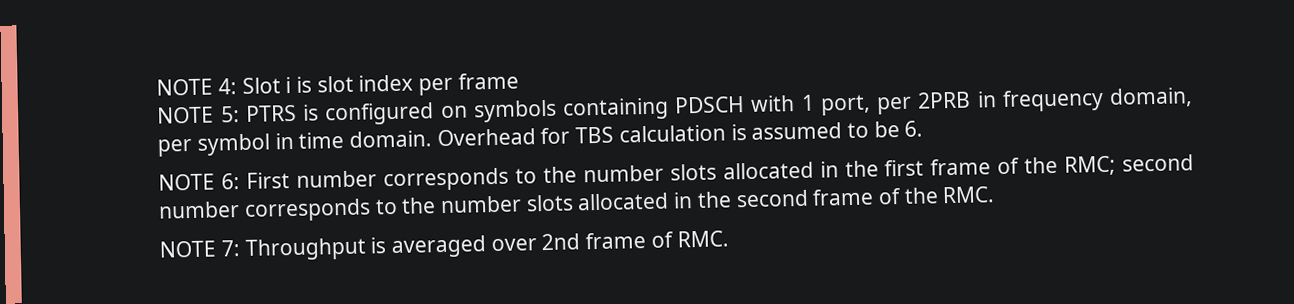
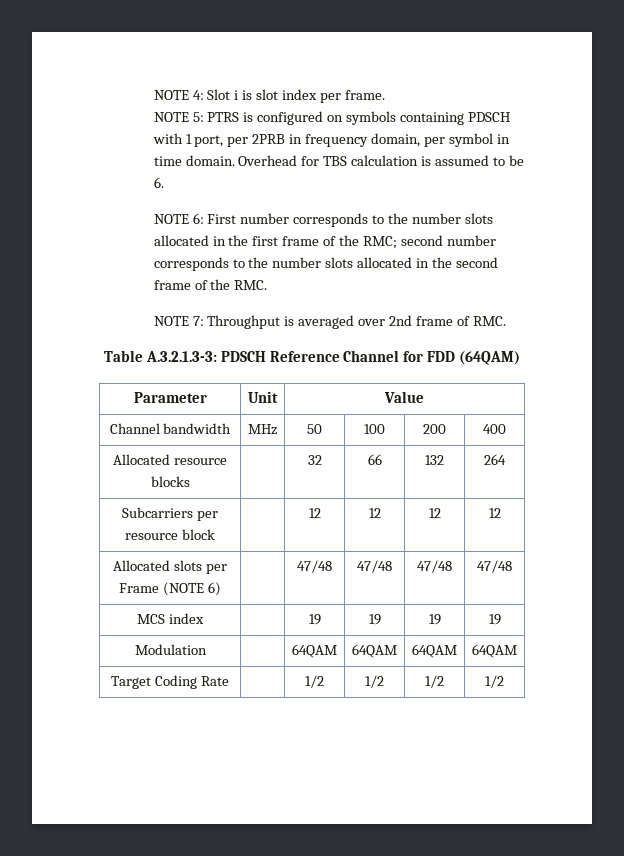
[457,72,519,90] frame -> [344,90,385,100] frame.
(729, 239) none -> [103,350,521,365] [133,392,207,403] [248,391,278,403] [384,391,424,403] [109,423,232,434] [248,424,277,435] [307,424,322,434] [364,424,385,434] [423,424,446,434] [483,424,506,434] [113,454,227,465] [150,476,190,487] [307,455,322,465] [367,454,382,465] [425,455,444,465] [484,454,506,465] [122,507,218,521] [125,529,215,540] [308,508,321,518] [368,508,381,518] [428,508,441,518] [488,508,501,518] [113,560,227,574] [119,582,221,596] [297,560,332,573] [357,560,392,573] [417,560,452,573] [477,560,512,573] [137,613,204,624] [308,614,321,625] [368,614,381,625] [428,614,441,625] [488,614,501,625] [134,644,207,655] [292,644,337,658] [352,644,397,658] [412,644,457,658] [472,644,517,658] [111,675,229,689] [305,675,324,688] [365,675,384,688] [425,675,444,688] [485,675,504,688] // Table A.3.2.1.3-3: PDSCH Reference Channel for FDD (64QAM) // Parameter | Unit | Value // Channel bandwidth | MHz | 50 | 100 | 200 | 400 // Allocated resource blocks | | 32 | 66 | 132 | 264 // Subcarriers per resource block | | 12 | 12 | 12 | 12 // Allocated slots per Frame (NOTE 6) | | 47/48 | 47/48 | 47/48 | 47/48 // MCS index | | 19 | 19 | 19 | 19 // Modulation | | 64QAM | 64QAM | 64QAM | 64QAM // Target Coding Rate | | 1/2 | 1/2 | 1/2 | 1/2

